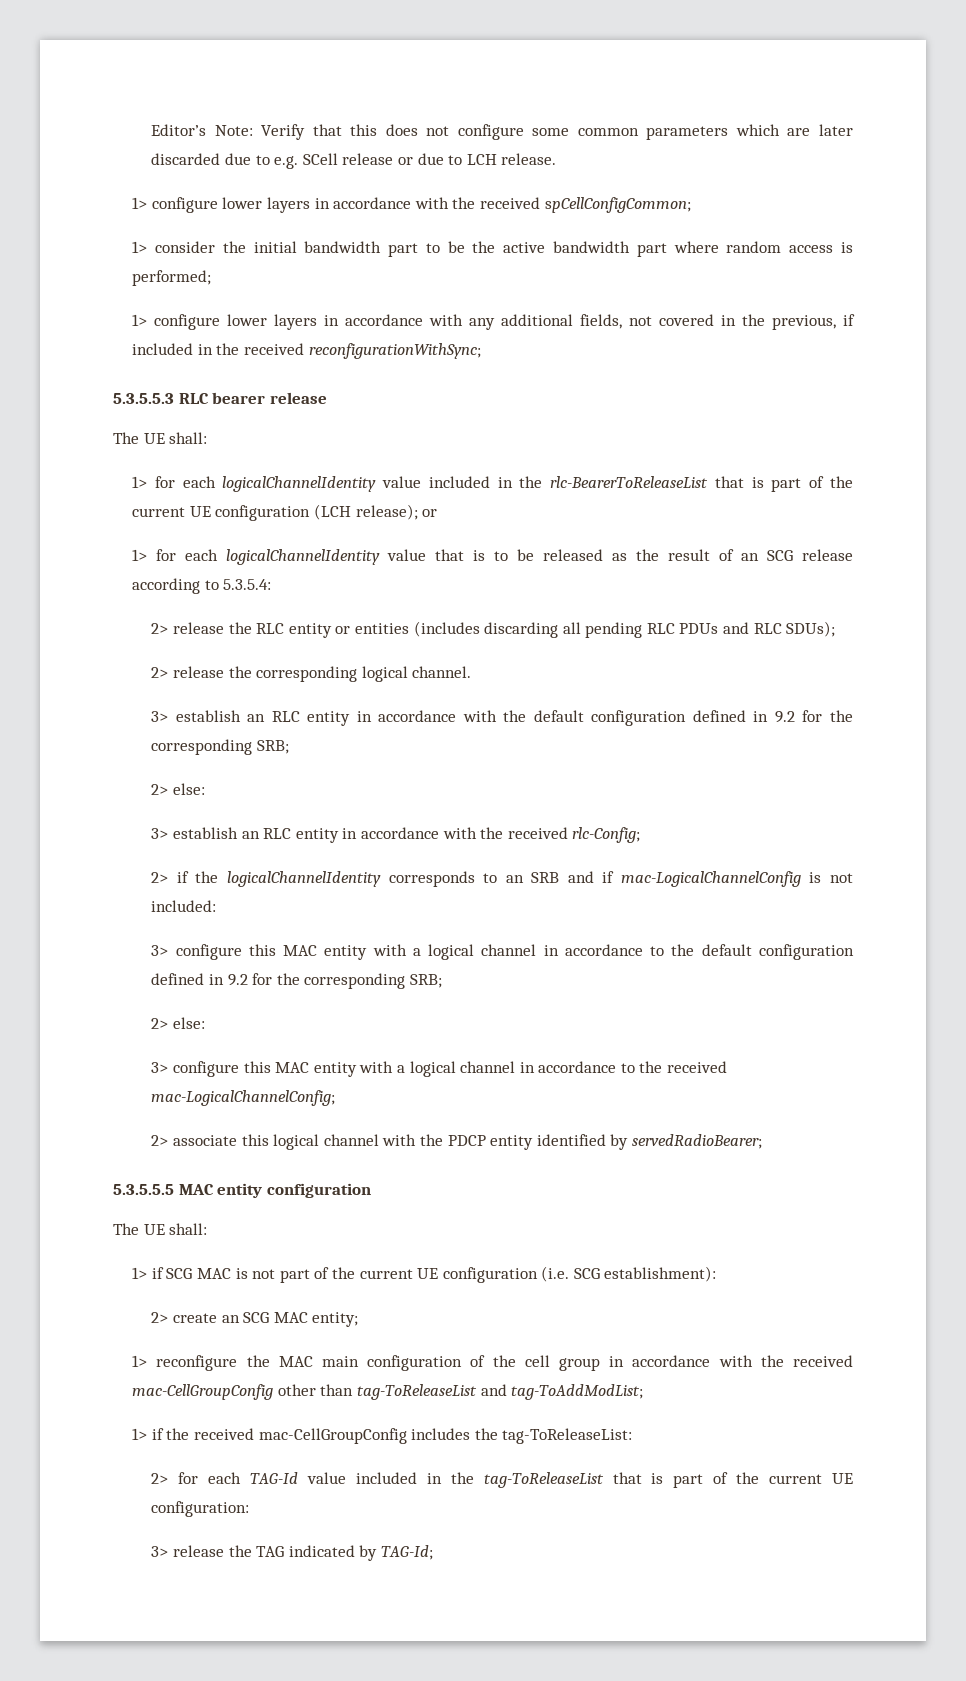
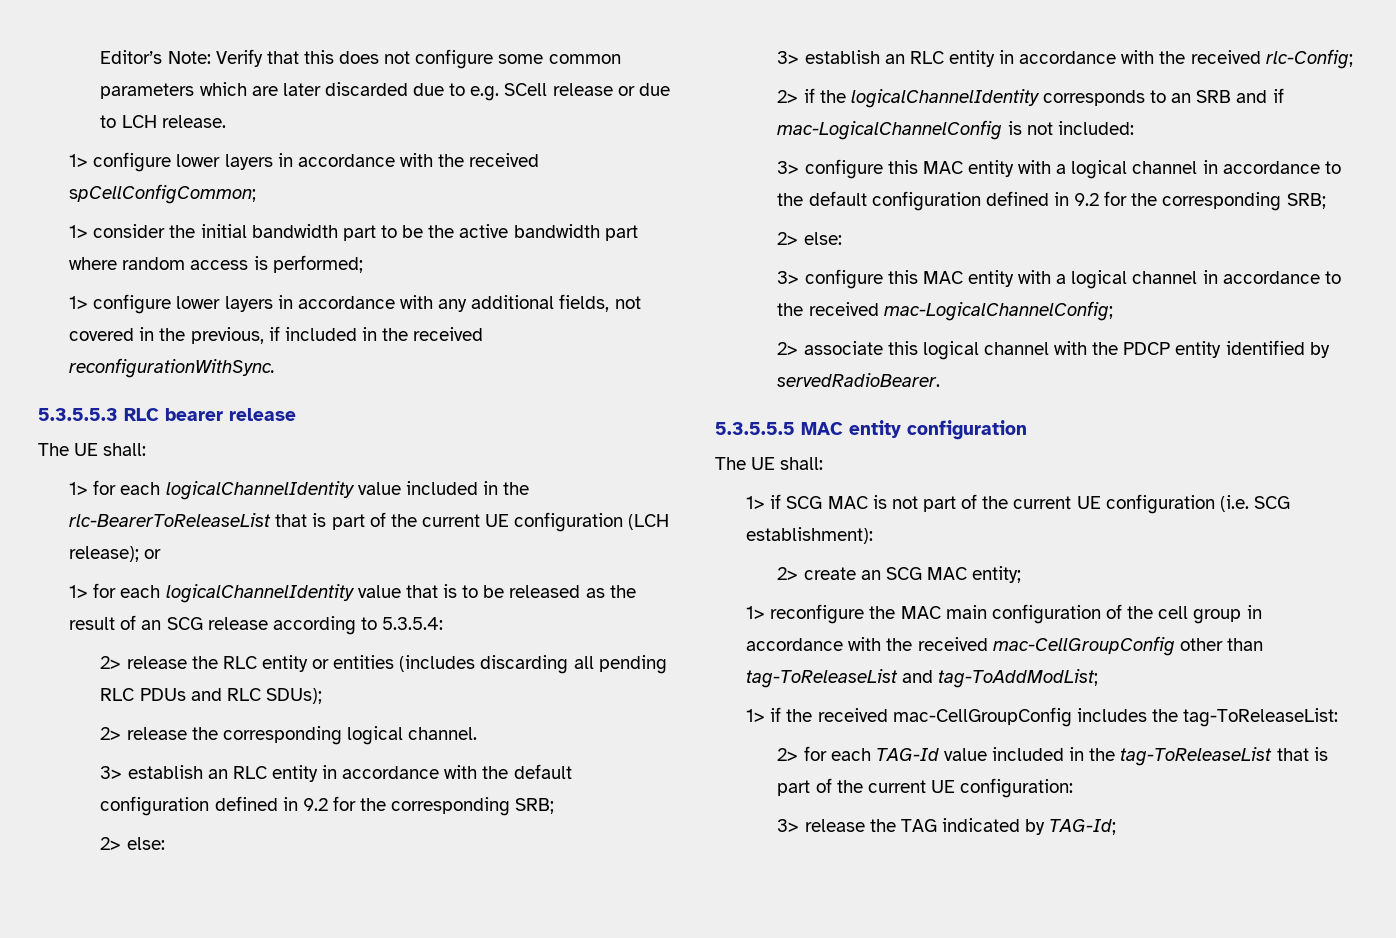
[308,343,481,359] reconfigurationWithSync; -> [69,358,276,378] reconfigurationWithSync.
[631,1134,762,1149] servedRadioBearer; -> [777,373,941,387] servedRadioBearer.

